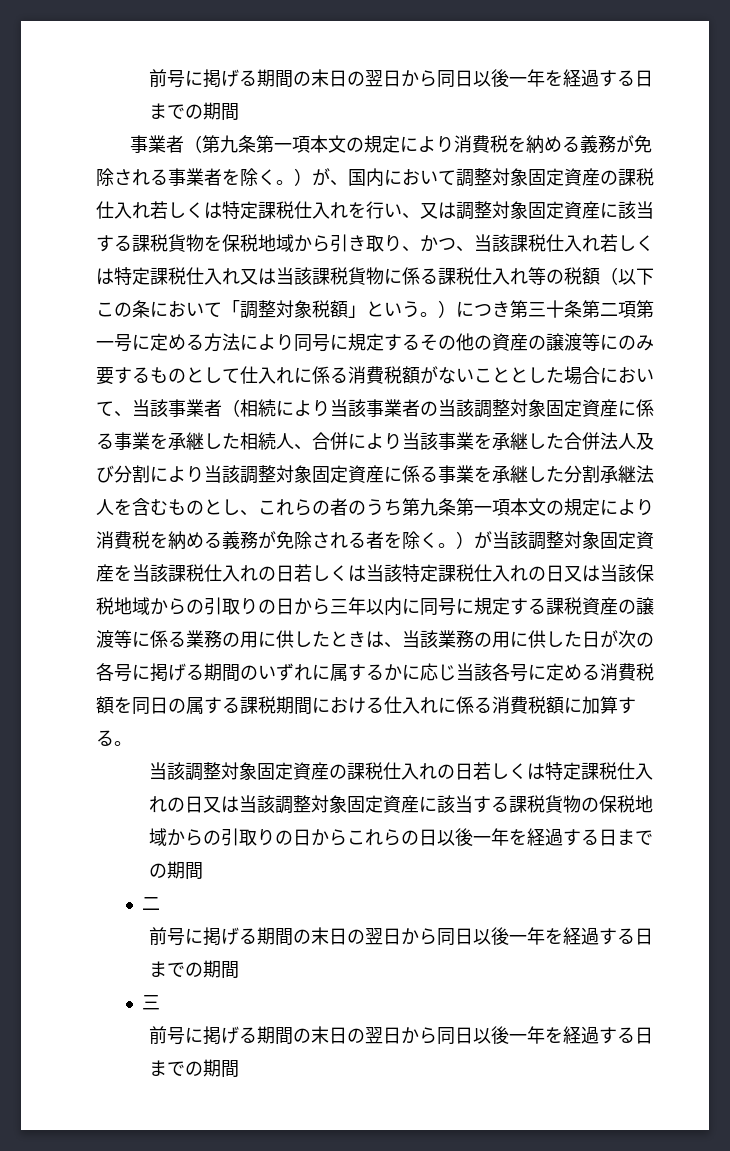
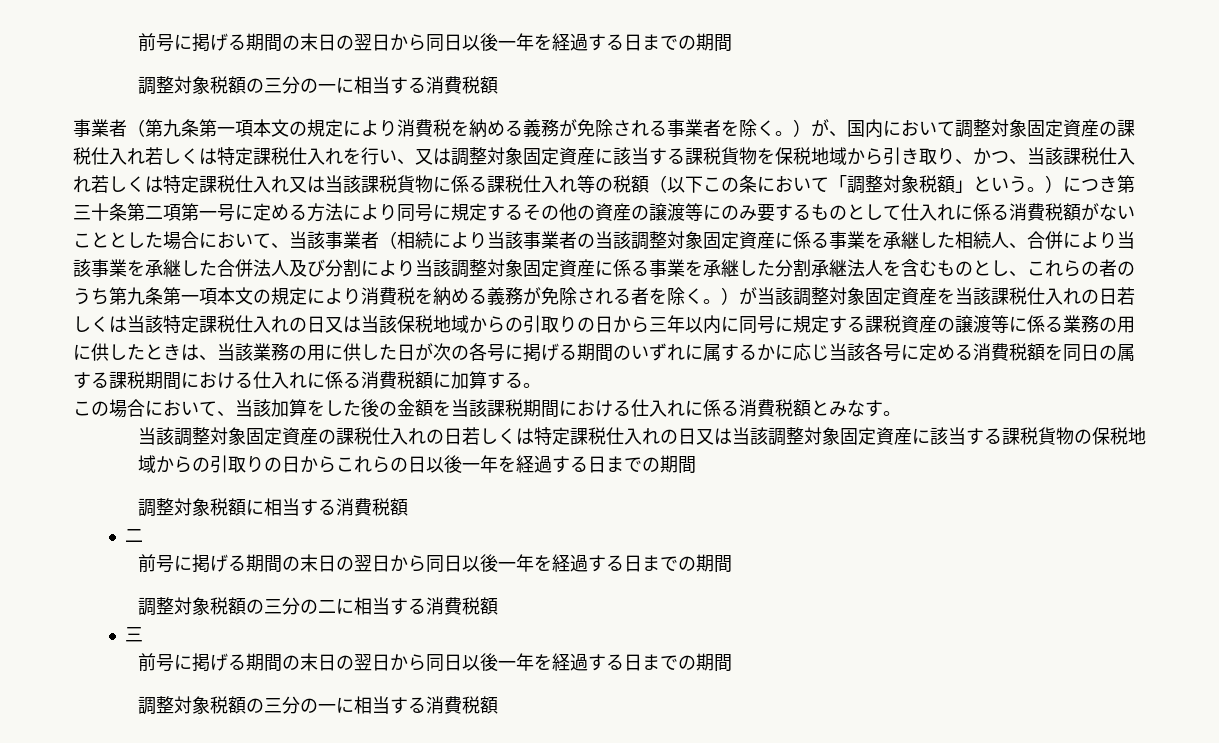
(239, 112) none -> [137,76,498,95] // 調整対象税額の三分の一に相当する消費税額
(132, 743) none -> [73,399,901,418] // この場合において、当該加算をした後の金額を当該課税期間における仕入れに係る消費税額とみなす。
(203, 871) none -> [137,498,408,517] // 調整対象税額に相当する消費税額
(239, 970) none -> [137,597,498,616] // 調整対象税額の三分の二に相当する消費税額
(239, 1069) none -> [137,696,498,715] // 調整対象税額の三分の一に相当する消費税額

